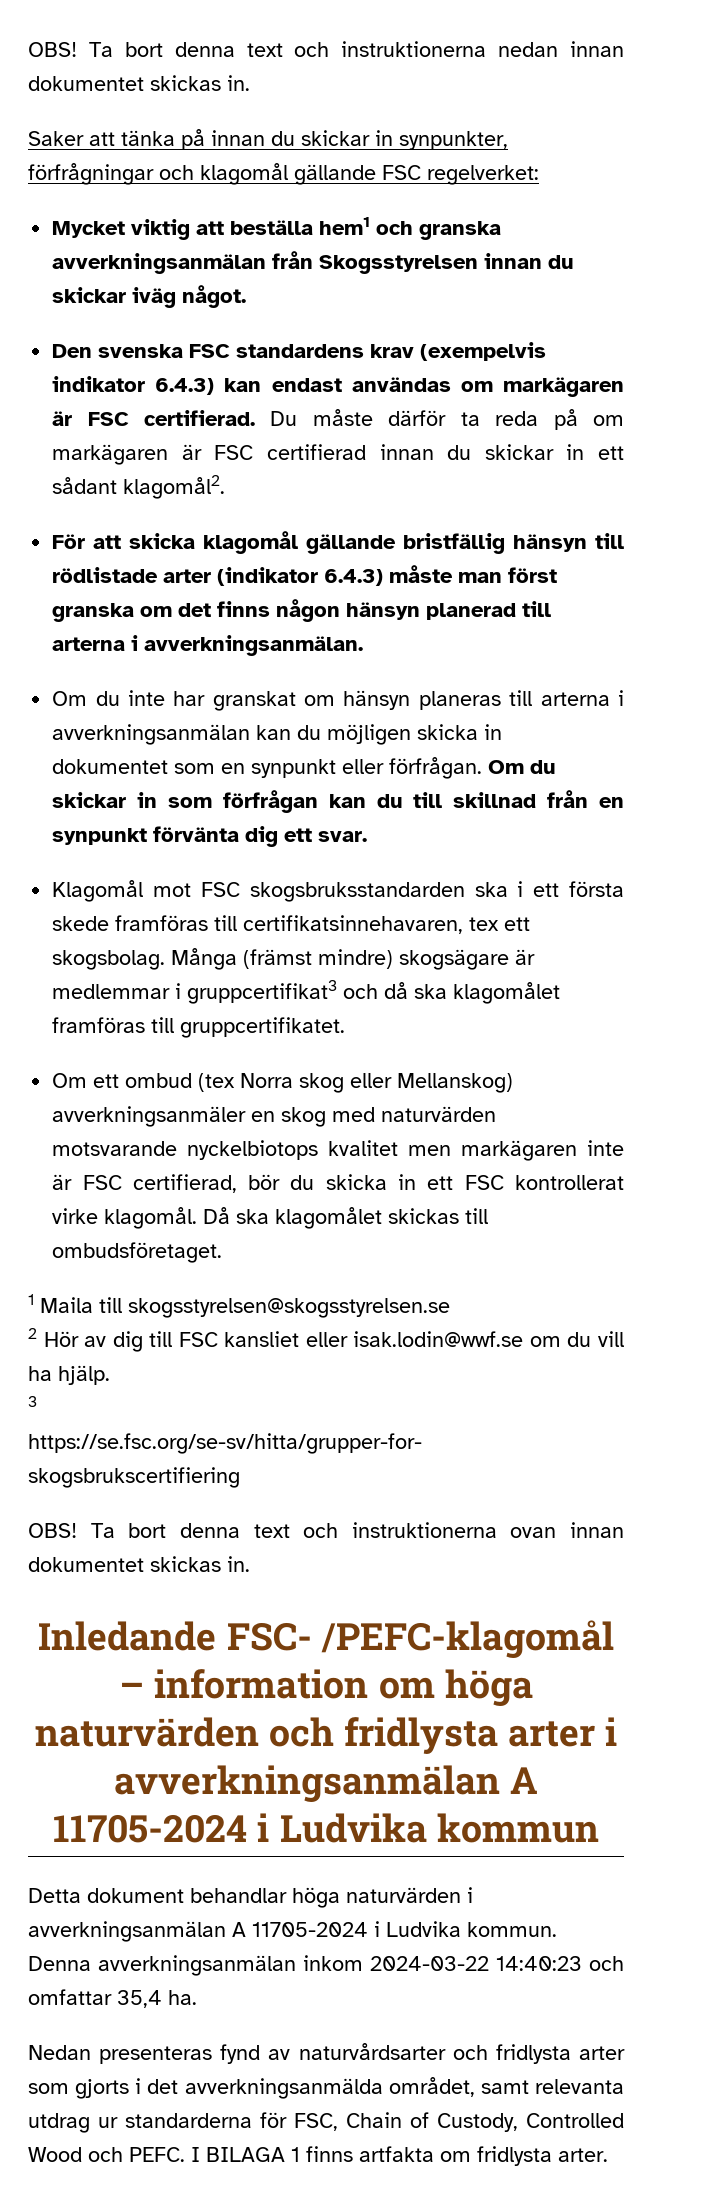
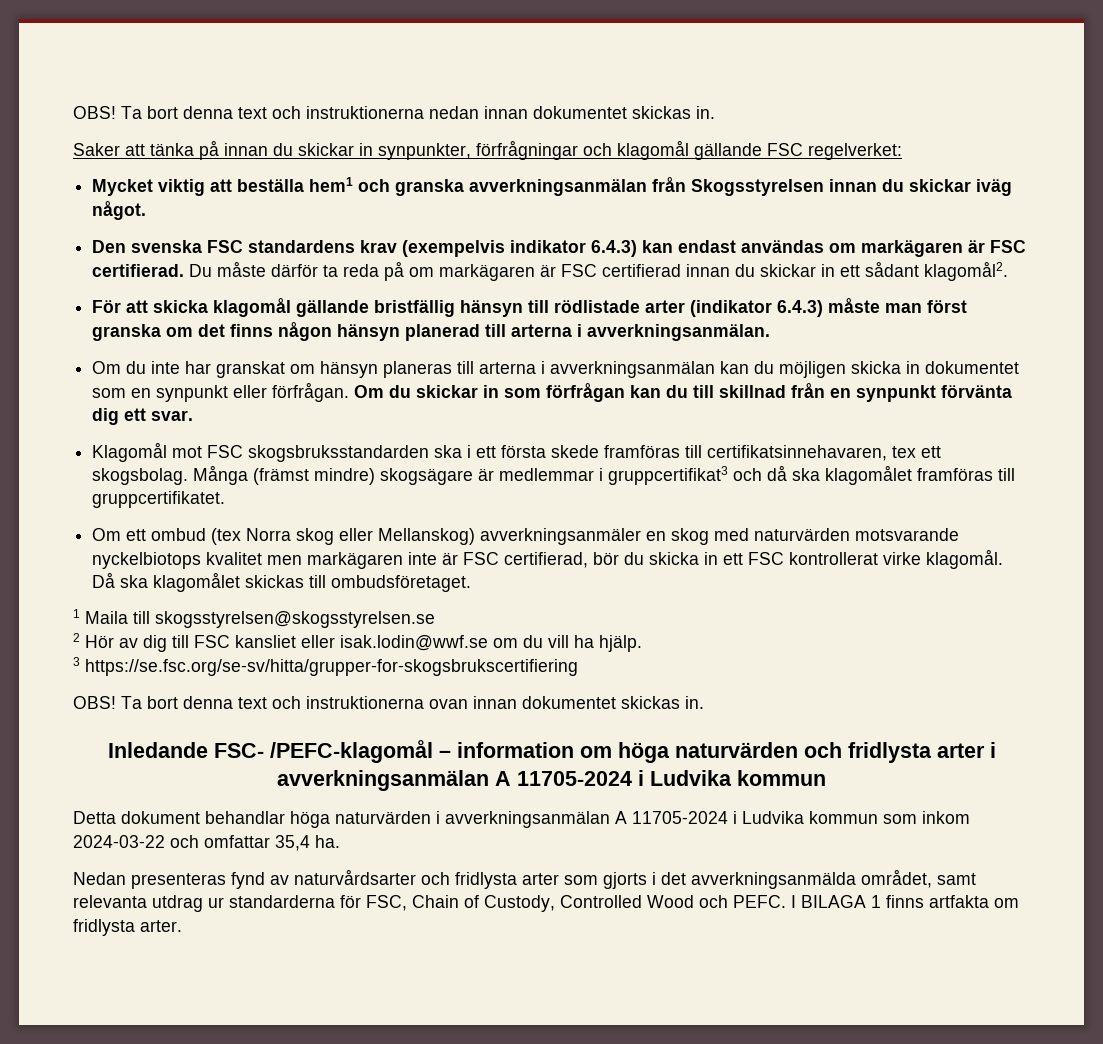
[467,1922,557,1937] [28,1955,296,1976] kommun. Denna avverkningsanmälan -> [809,811,917,824] kommun som
[496,1956,582,1971] 14:40:23 -> (165, 841) none

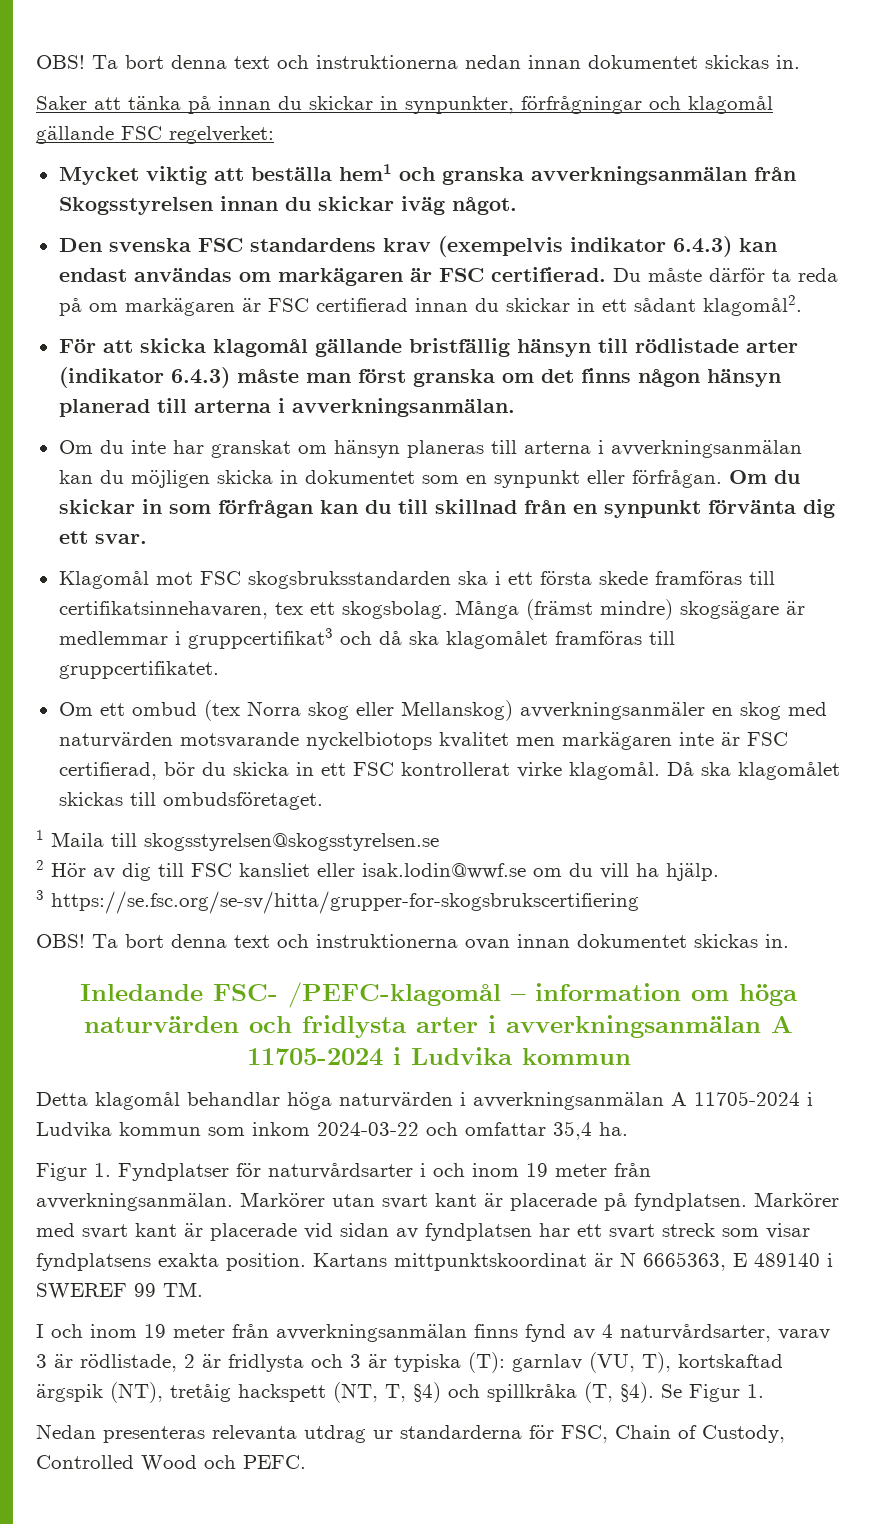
[121,811,200,824] dokument -> [95,1092,180,1110] klagomål
[73,869,976,889] Nedan presenteras fynd av naturvårdsarter och fridlysta arter som gjorts i det avverkningsanmälda området, samt -> [36,1163,651,1181] [36,1192,839,1211] [36,1223,810,1241] [36,1252,833,1271] [36,1282,203,1299] [36,1324,830,1342] [36,1352,783,1373] [36,1382,764,1403] [36,1424,205,1443] Figur 1. Fyndplatser för naturvårdsarter i och inom 19 meter från avverkningsanmälan. Markörer utan svart kant är placerade på fyndplatsen. Markörer med svart kant är placerade vid sidan av fyndplatsen har ett svart streck som visar fyndplatsens exakta position. Kartans mittpunktskoordinat är N 6665363, E 489140 i SWEREF 99 TM. // I och inom 19 meter från avverkningsanmälan finns fynd av 4 naturvårdsarter, varav 3 är rödlistade, 2 är fridlysta och 3 är typiska (T): garnlav (VU, T), kortskaftad ärgspik (NT), tretåig hackspett (NT, T, §4) och spillkråka (T, §4). Se Figur 1. // Nedan presenteras
[791,895,1019,908] [73,919,182,936] I BILAGA 1 finns artfakta om fridlysta arter. -> (306, 1462) none

